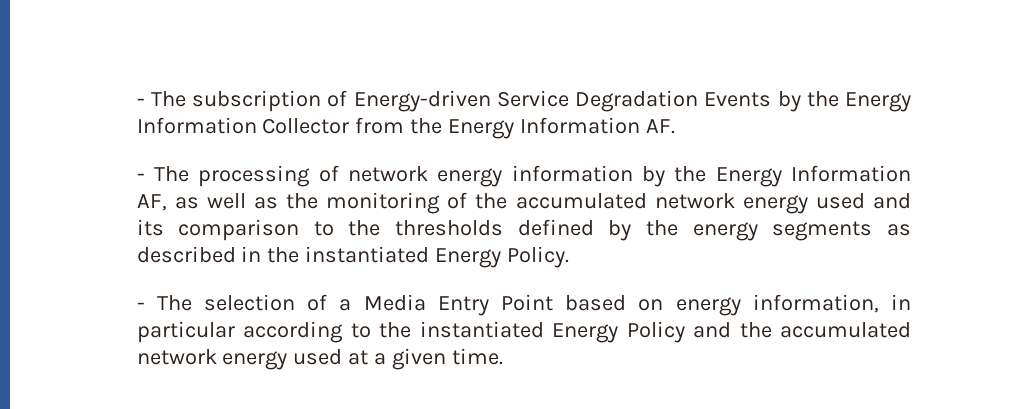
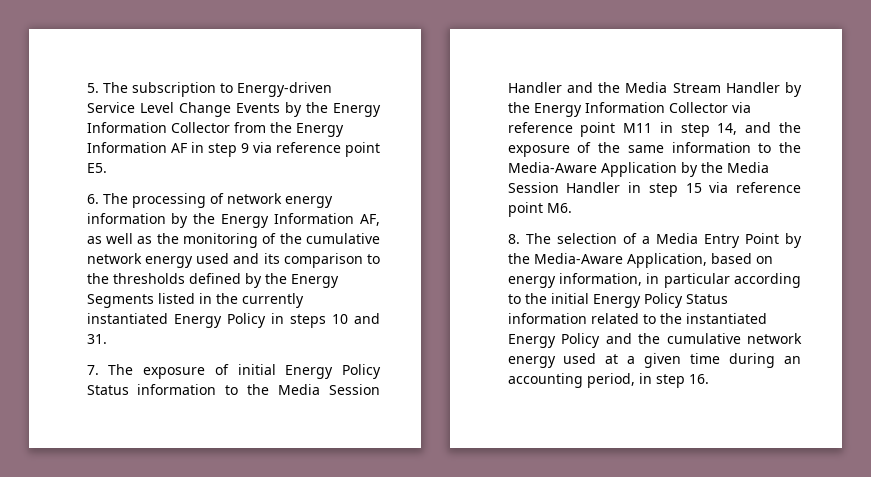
[136,98,145,106] - -> [86,83,99,93] 5.
[327,90,348,107] of -> [219,83,233,93] to
[575,90,699,112] Degradation -> [139,102,231,117] Level Change
[646,119,676,134] [136,173,145,181] AF. // - -> [170,142,380,157] [86,163,107,173] [86,194,99,204] AF in step 9 via reference point E5. // 6.
[515,193,647,209] accumulated -> [305,233,380,244] cumulative
[692,221,911,241] [136,246,236,263] energy segments as described -> [290,274,339,288] [86,293,195,308] Energy Segments listed
[305,246,570,268] [136,302,145,310] instantiated Energy Policy. // - -> [241,293,304,308] [86,313,380,328] [86,334,107,344] [86,364,381,379] [86,384,380,395] [507,82,802,97] [507,102,751,117] [507,122,801,137] [507,142,801,157] [507,162,769,177] [507,182,801,197] [507,202,572,217] [507,234,520,244] currently instantiated Energy Policy in steps 10 and 31. // 7. The exposure of initial Energy Policy Status information to the Media Session Handler and the Media Stream Handler by the Energy Information Collector via reference point M11 in step 14, and the exposure of the same information to the Media-Aware Application by the Media Session Handler in step 15 via reference point M6. // 8.
(553, 302) none -> [785,233,802,248] [507,253,707,268] by the Media-Aware Application,
(412, 330) none -> [550,293,728,308] [507,313,682,324] initial Energy Policy Status information related to the
[779,322,911,338] accumulated -> [666,333,741,344] cumulative
[452,348,504,365] time. -> [690,353,801,368] [507,373,709,388] time during an accounting period, in step 16.

